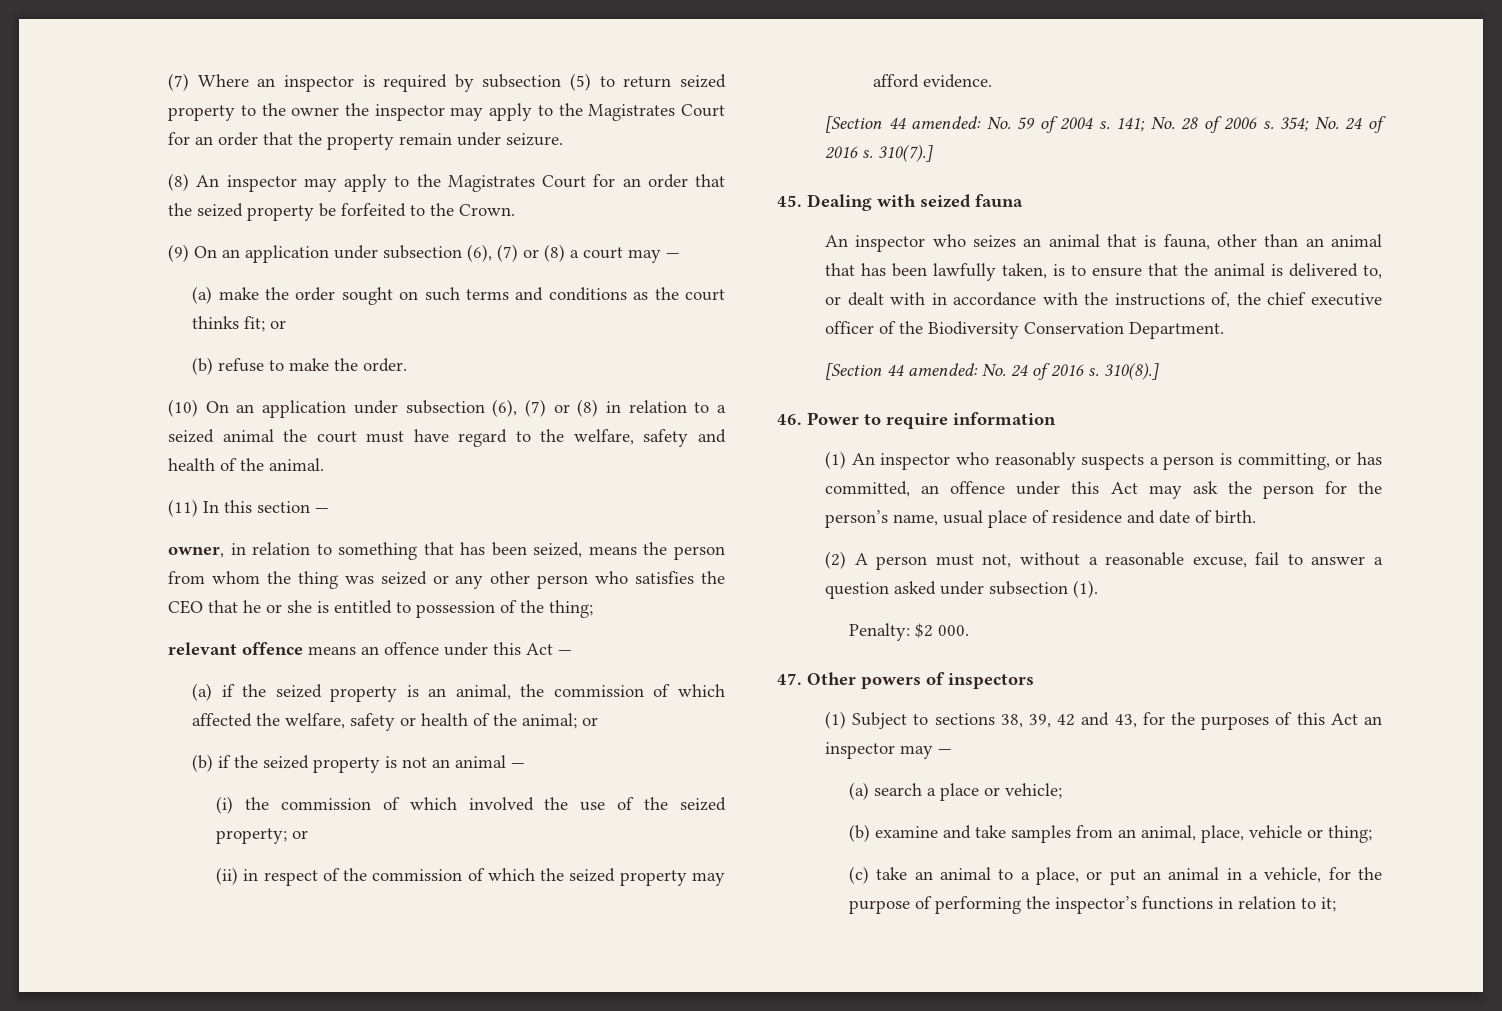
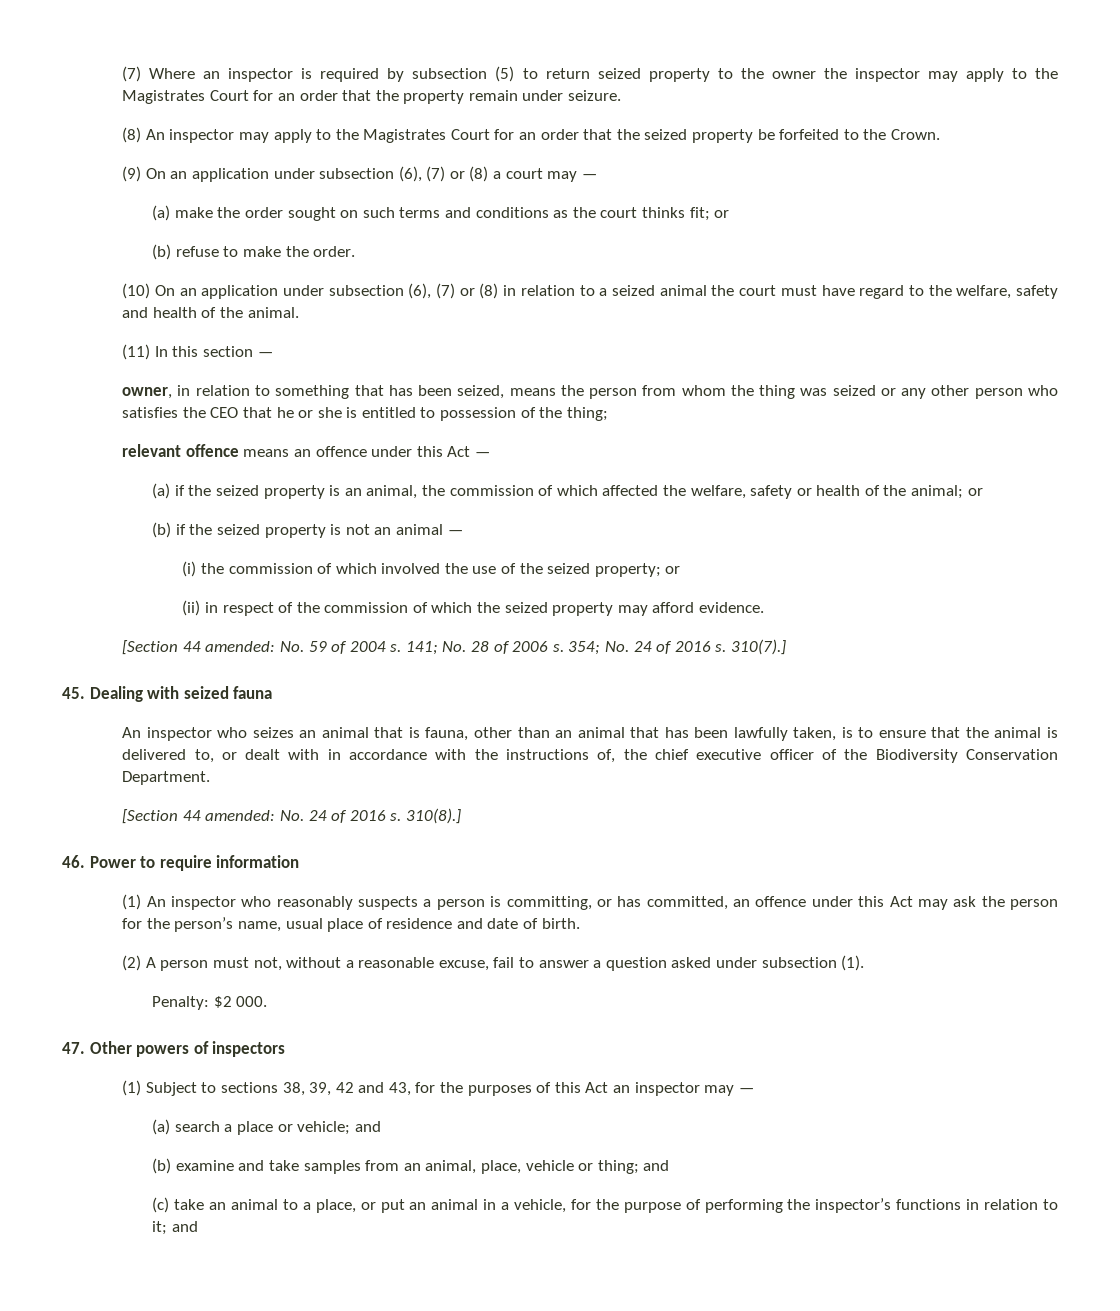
(1063, 791) none -> [354,1121,381,1132] and
(1373, 834) none -> [643,1160,670,1171] and
(1337, 904) none -> [171,1221,198,1232] and

